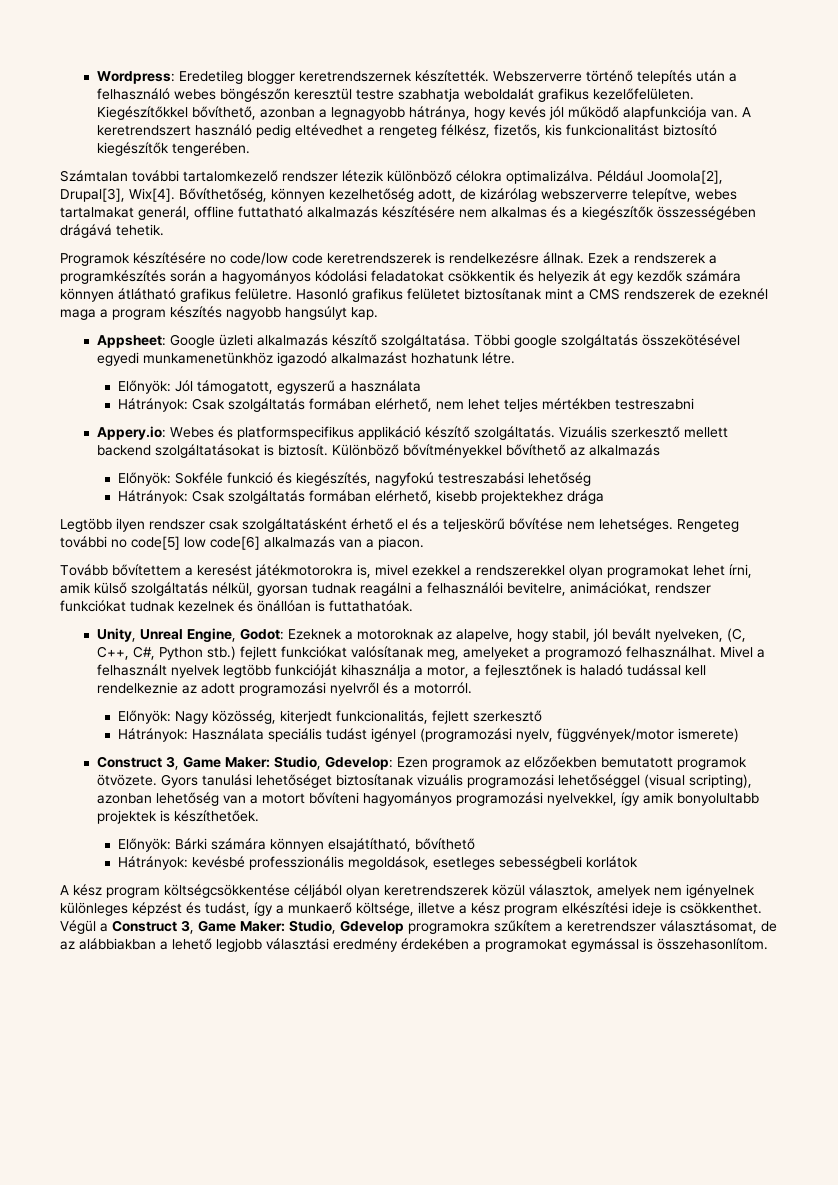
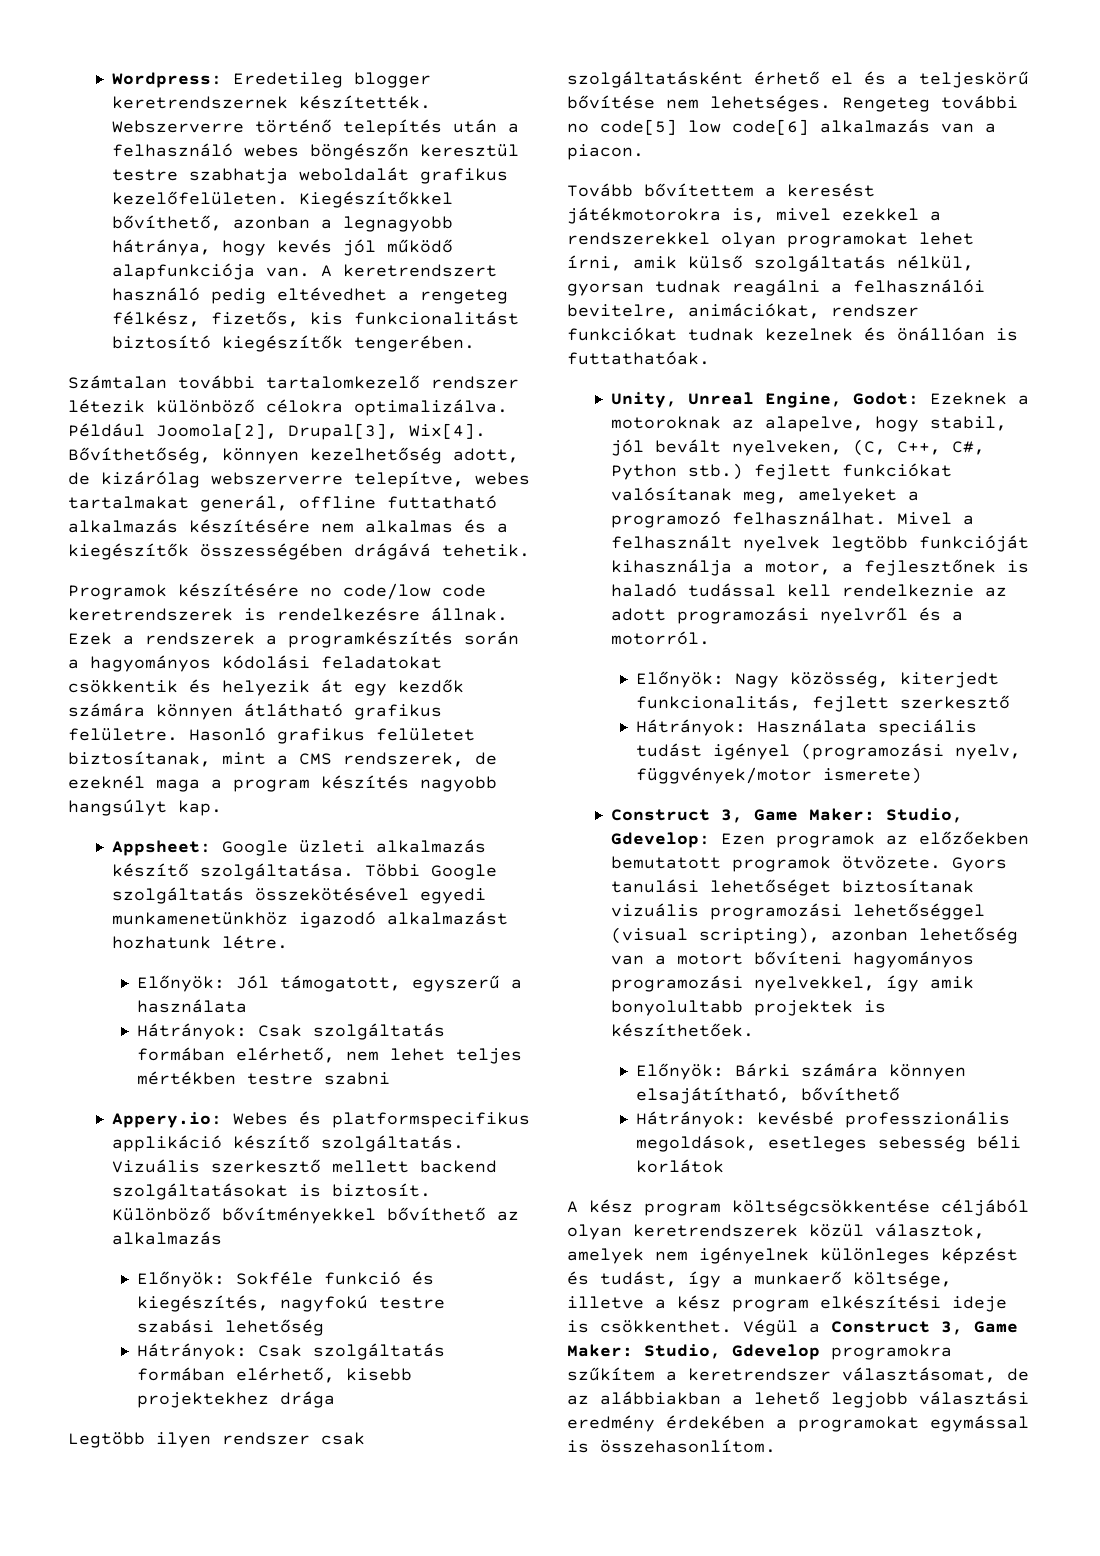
[464,288,542,300] biztosítanak -> [68,751,211,767] biztosítanak,
[624,289,696,300] rendszerek -> [343,752,464,767] rendszerek,
[513,335,557,348] google -> [431,864,498,880] Google
[614,398,694,410] testreszabni -> [247,1072,391,1085] testre szabni
[437,472,524,484] testreszabási -> [379,1297,446,1309] [137,1319,215,1333] testre szabási
[498,856,582,870] sebességbeli -> [878,1135,1022,1152] sebesség béli

